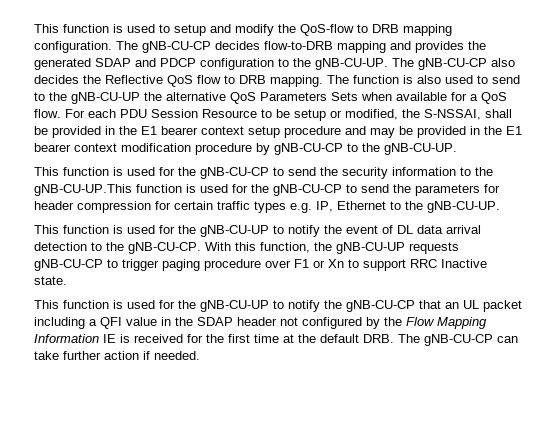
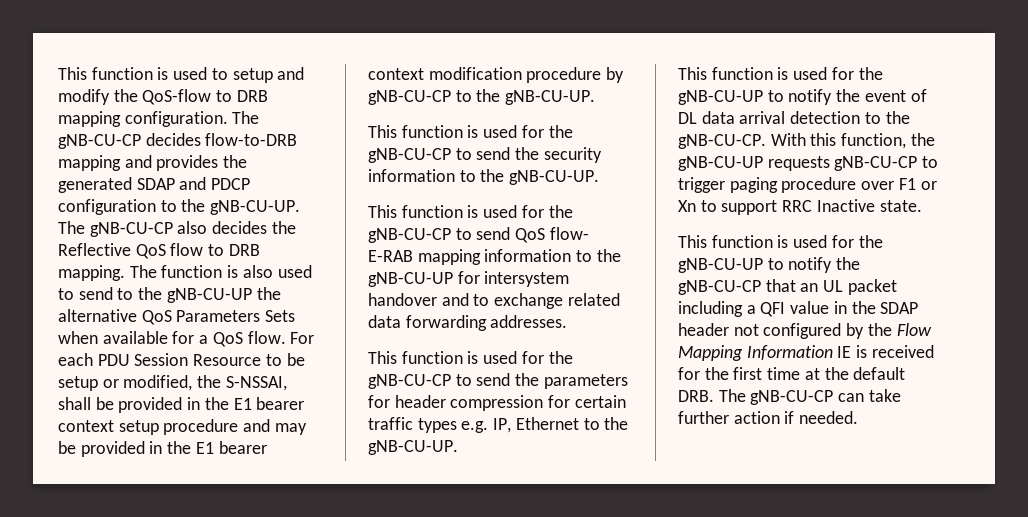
[34,184,132,196] gNB-CU-UP.This -> [509,170,600,185] [368,205,573,218] [368,227,589,243] [368,249,621,265] [368,271,570,287] [368,293,620,309] [368,315,568,331] [368,351,397,364] gNB-CU-UP. // This function is used for the gNB-CU-CP to send QoS flow- E-RAB mapping information to the gNB-CU-UP for intersystem handover and to exchange related data forwarding addresses. // This

